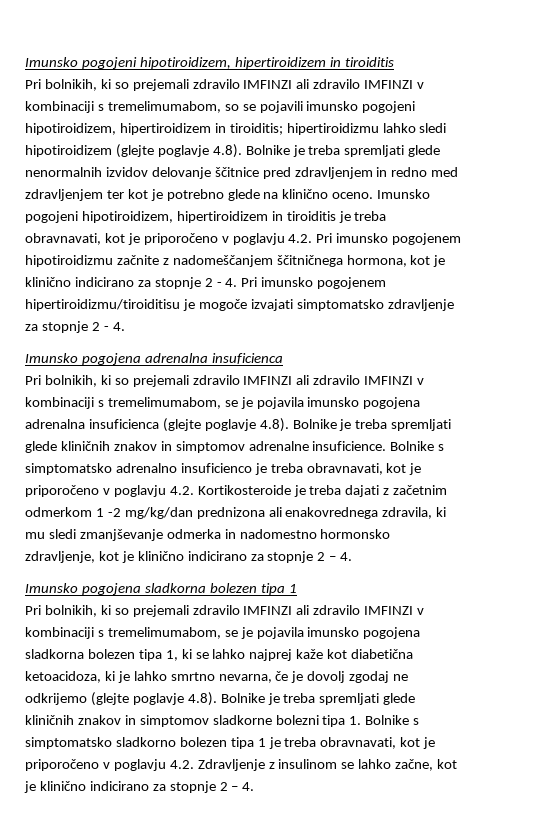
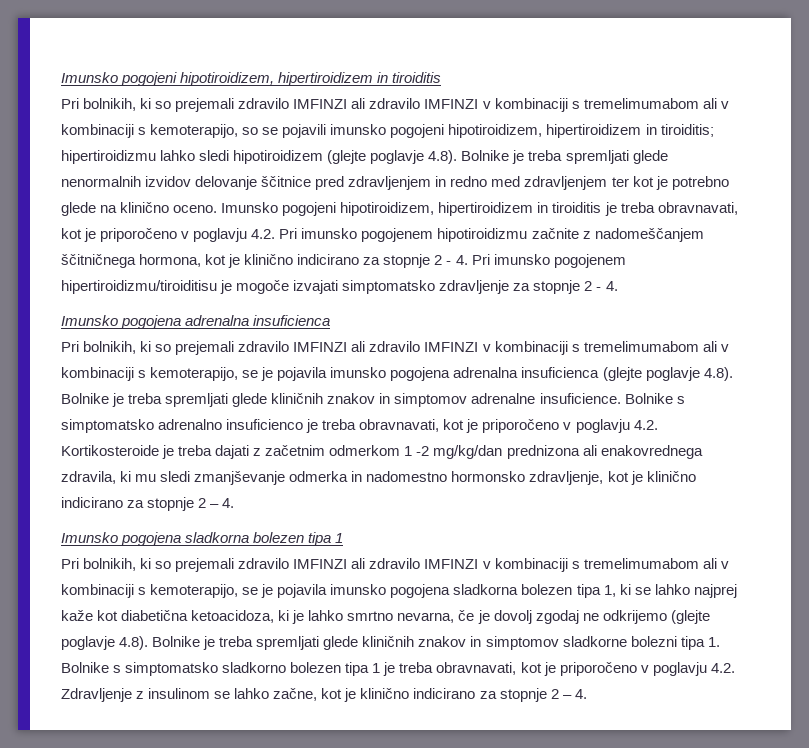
[107,101,221,113] tremelimumabom, -> [583,98,729,109] [61,124,239,138] tremelimumabom ali v kombinaciji s kemoterapijo,
[107,397,221,409] tremelimumabom, -> [583,341,729,352] [61,367,239,381] tremelimumabom ali v kombinaciji s kemoterapijo,
[107,627,221,639] tremelimumabom, -> [583,558,729,569] [61,584,239,598] tremelimumabom ali v kombinaciji s kemoterapijo,

